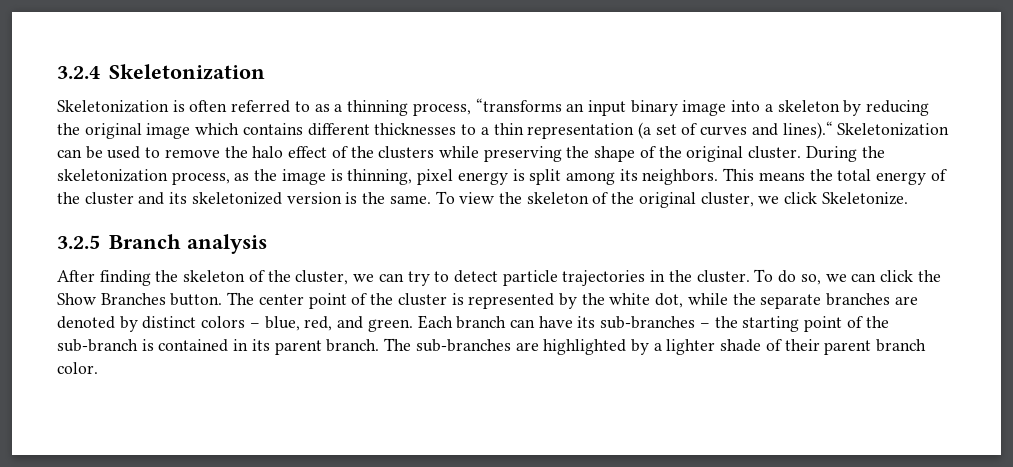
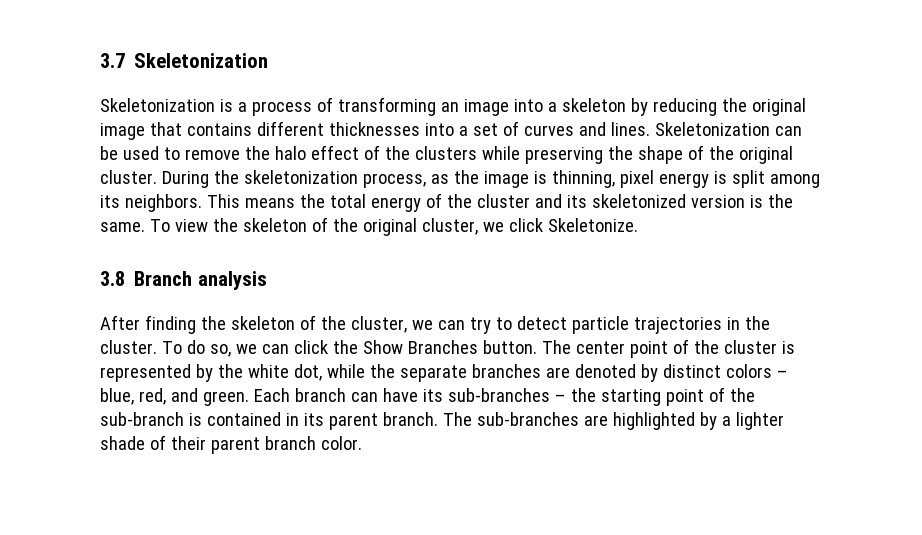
[57,66,100,79] 3.2.4 -> [100,53,125,68] 3.7
[189,98,678,116] often referred to as a thinning process, “transforms an input binary -> [237,97,459,116] a process of transforming an
[195,123,240,135] which -> [149,122,182,136] that
[461,122,651,139] to a thin representation (a -> [424,123,468,136] into a
[782,121,833,139] lines).“ -> [610,122,650,136] lines.
[57,235,100,249] 3.2.5 -> [100,271,125,286] 3.8

